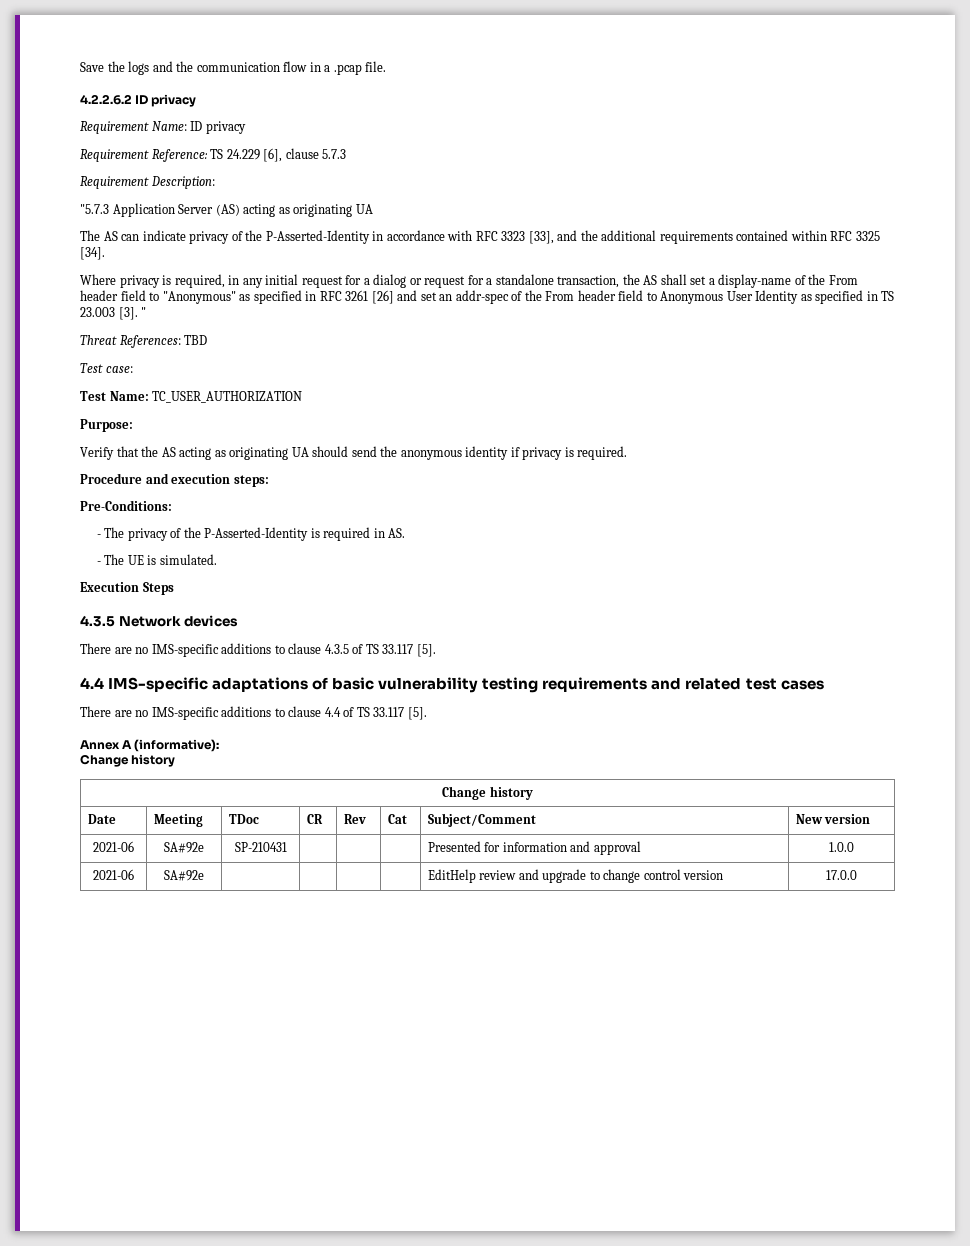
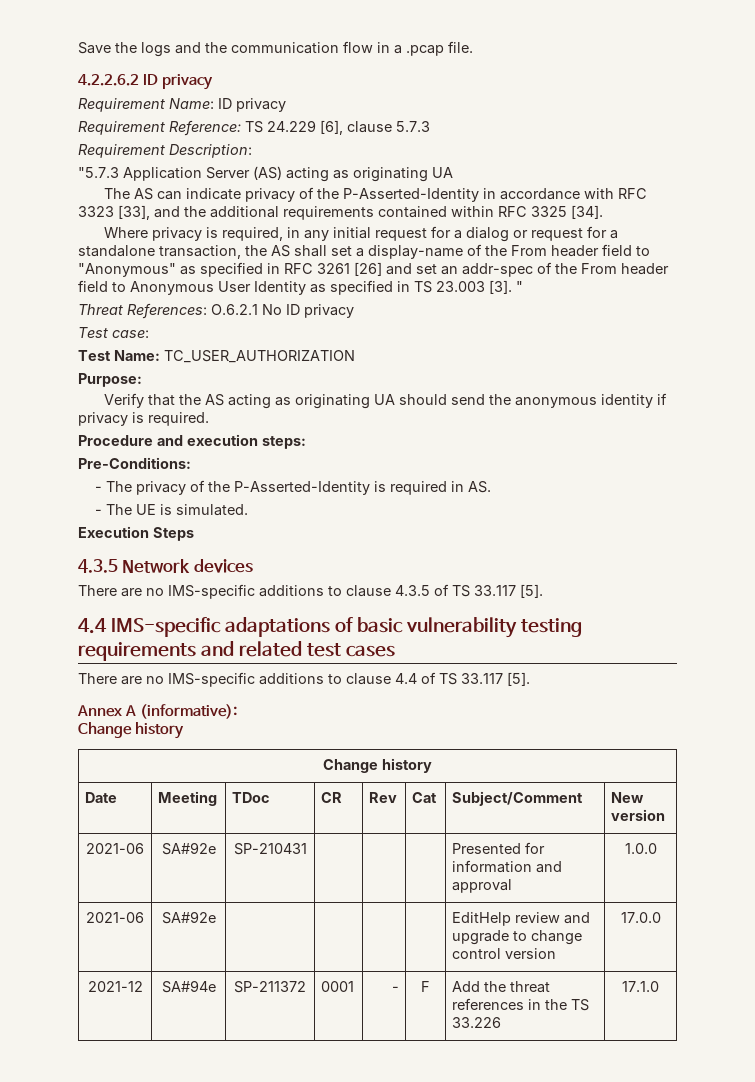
[184,335,208,345] TBD -> [211,304,354,318] O.6.2.1 No ID privacy
(857, 875) none -> [87,981,143,992] [161,980,216,993] [234,981,306,993] [321,981,355,992] [391,986,399,992] [421,981,430,992] [452,981,551,993] [452,998,590,1011] [452,1017,502,1028] [622,981,659,992] // 2021-12 | SA#94e | SP-211372 | 0001 | - | F | Add the threat references in the TS 33.226 | 17.1.0

